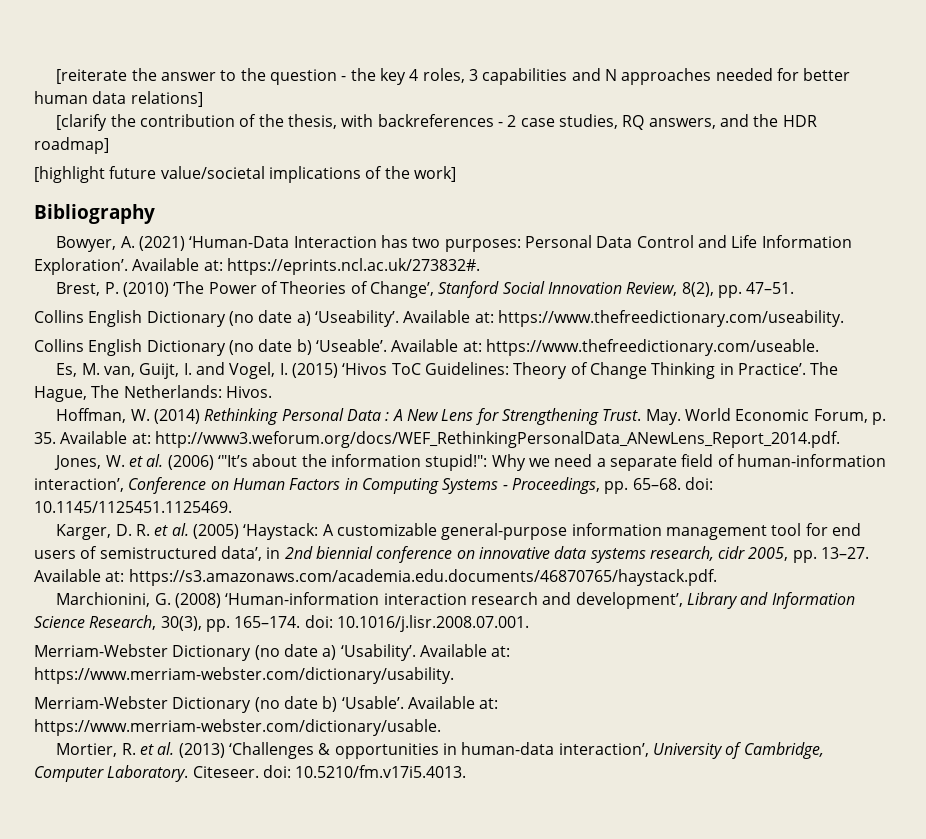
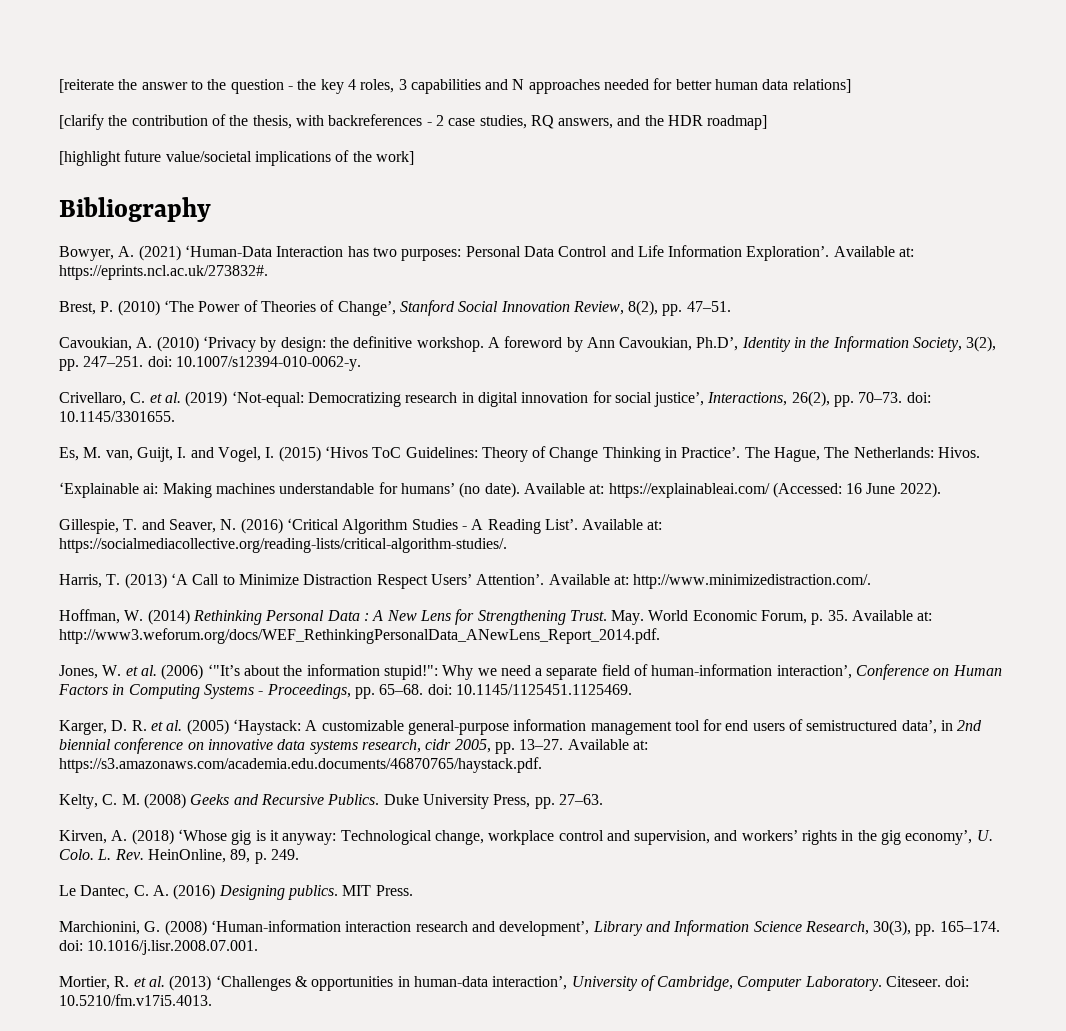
[34,310,844,327] [34,339,819,356] Collins English Dictionary (no date a) ‘Useability’. Available at: https://www.thefreedictionary.com/useability. // Collins English Dictionary (no date b) ‘Useable’. Available at: https://www.thefreedictionary.com/useable. -> [59,336,997,352] [59,356,361,371] [59,391,931,407] [59,411,175,422] Cavoukian, A. (2010) ‘Privacy by design: the definitive workshop. A foreword by Ann Cavoukian, Ph.D’, Identity in the Information Society, 3(2), pp. 247–251. doi: 10.1007/s12394-010-0062-y. // Crivellaro, C. et al. (2019) ‘Not-equal: Democratizing research in digital innovation for social justice’, Interactions, 26(2), pp. 70–73. doi: 10.1145/3301655.
(272, 392) none -> [59,482,941,498] [59,518,663,534] [59,538,507,553] [59,573,872,589] // ‘Explainable ai: Making machines understandable for humans’ (no date). Available at: https://explainableai.com/ (Accessed: 16 June 2022). // Gillespie, T. and Seaver, N. (2016) ‘Critical Algorithm Studies - A Reading List’. Available at: https://socialmediacollective.org/reading-lists/critical-algorithm-studies/. // Harris, T. (2013) ‘A Call to Minimize Distraction Respect Users’ Attention’. Available at: http://www.minimizedistraction.com/.
(717, 577) none -> [59,793,603,809] [59,829,993,845] [59,849,299,864] [59,884,413,900] // Kelty, C. M. (2008) Geeks and Recursive Publics. Duke University Press, pp. 27–63. // Kirven, A. (2018) ‘Whose gig is it anyway: Technological change, workplace control and supervision, and workers’ rights in the gig economy’, U. Colo. L. Rev. HeinOnline, 89, p. 249. // Le Dantec, C. A. (2016) Designing publics. MIT Press.
[34,644,511,661] [34,667,454,684] [34,696,499,713] [34,719,441,736] // Merriam-Webster Dictionary (no date a) ‘Usability’. Available at: https://www.merriam-webster.com/dictionary/usability. // Merriam-Webster Dictionary (no date b) ‘Usable’. Available at: https://www.merriam-webster.com/dictionary/usable. -> (259, 947) none

